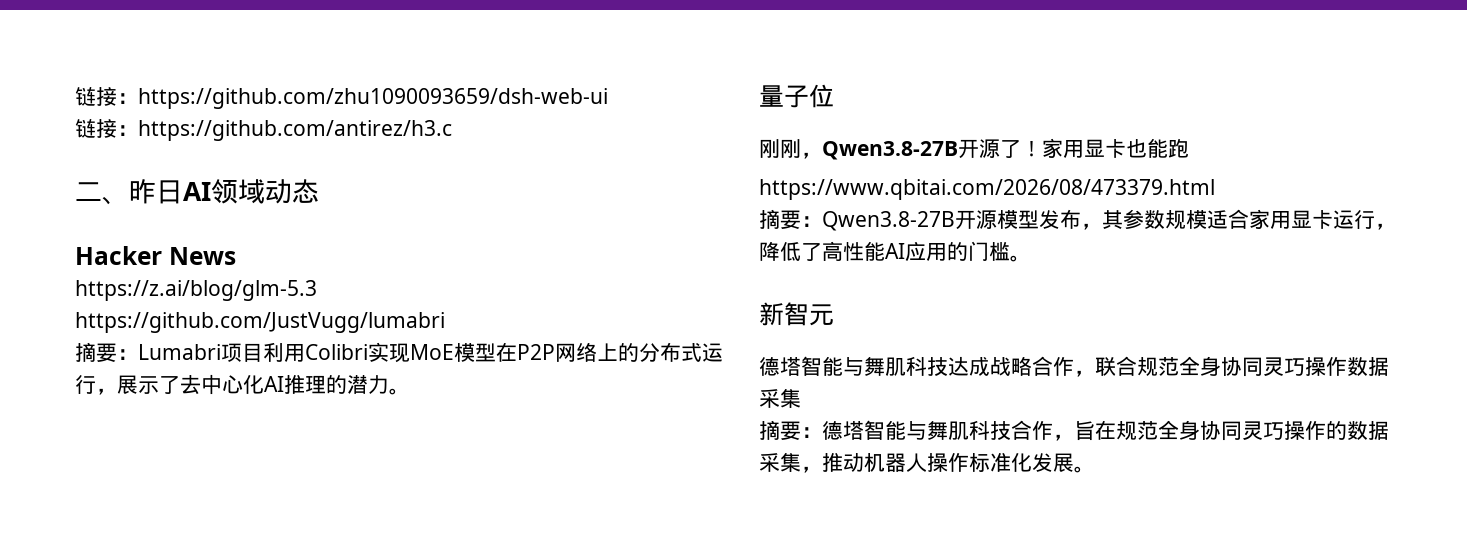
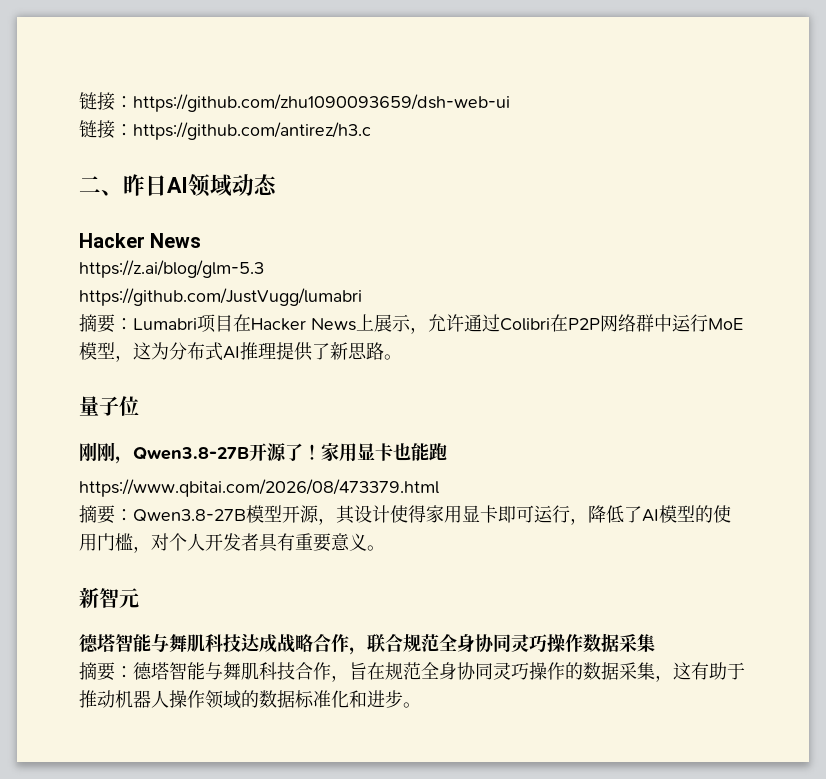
[263,342,723,363] [75,374,389,395] 利用Colibri实现MoE模型在P2P网络上的分布式运行，展示了去中心化AI推理的潜力 -> [233,314,743,334] [79,342,384,362] 在Hacker News上展示，允许通过Colibri在P2P网络群中运行MoE模型，这为分布式AI推理提供了新思路
[955,209,1333,230] 开源模型发布，其参数规模适合家用显卡 -> [246,505,534,525] 模型开源，其设计使得家用显卡即可
[822,241,1010,261] 高性能AI应用的门槛 -> [642,505,731,523] [79,533,367,553] AI模型的使用门槛，对个人开发者具有重要意义
(822, 469) none -> [673,662,745,680] 这有助于
[969,452,1074,472] 标准化发展 -> [205,690,403,709] 领域的数据标准化和进步

